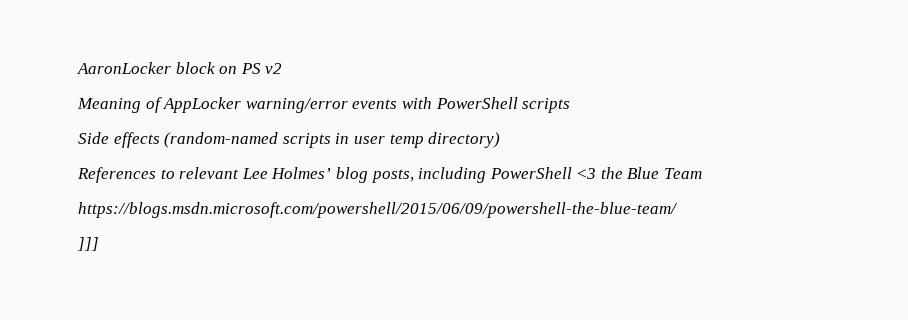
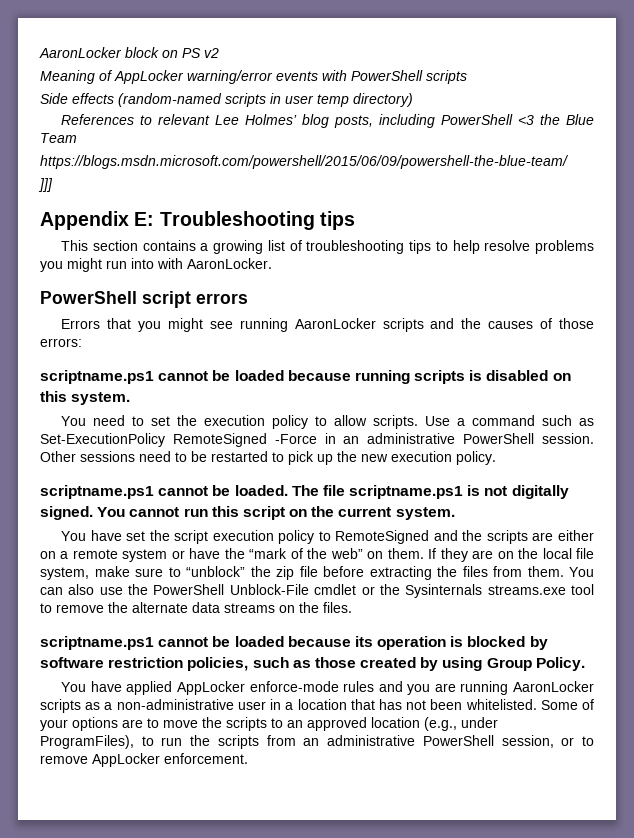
(99, 244) none -> [40,211,355,230] [61,240,594,254] [40,258,272,272] [40,291,248,308] [61,318,594,332] [40,338,82,347] [40,370,571,384] [40,391,131,405] [61,415,594,429] [40,433,594,447] [40,451,496,465] [40,485,569,499] [40,506,455,520] [61,530,595,544] [40,548,594,562] [40,566,594,580] [40,584,595,598] [40,602,352,613] [40,636,548,650] [40,657,585,671] [61,681,595,695] [40,699,594,713] [40,717,498,731] [40,735,594,749] [40,753,248,767] // Appendix E: Troubleshooting tips // This section contains a growing list of troubleshooting tips to help resolve problems you might run into with AaronLocker. // PowerShell script errors // Errors that you might see running AaronLocker scripts and the causes of those errors: // scriptname.ps1 cannot be loaded because running scripts is disabled on this system. // You need to set the execution policy to allow scripts. Use a command such as Set-ExecutionPolicy RemoteSigned -Force in an administrative PowerShell session. Other sessions need to be restarted to pick up the new execution policy. // scriptname.ps1 cannot be loaded. The file scriptname.ps1 is not digitally signed. You cannot run this script on the current system. // You have set the script execution policy to RemoteSigned and the scripts are either on a remote system or have the “mark of the web” on them. If they are on the local file system, make sure to “unblock” the zip file before extracting the files from them. You can also use the PowerShell Unblock-File cmdlet or the Sysinternals streams.exe tool to remove the alternate data streams on the files. // scriptname.ps1 cannot be loaded because its operation is blocked by software restriction policies, such as those created by using Group Policy. // You have applied AppLocker enforce-mode rules and you are running AaronLocker scripts as a non-administrative user in a location that has not been whitelisted. Some of your options are to move the scripts to an approved location (e.g., under ProgramFiles), to run the scripts from an administrative PowerShell session, or to remove AppLocker enforcement.

